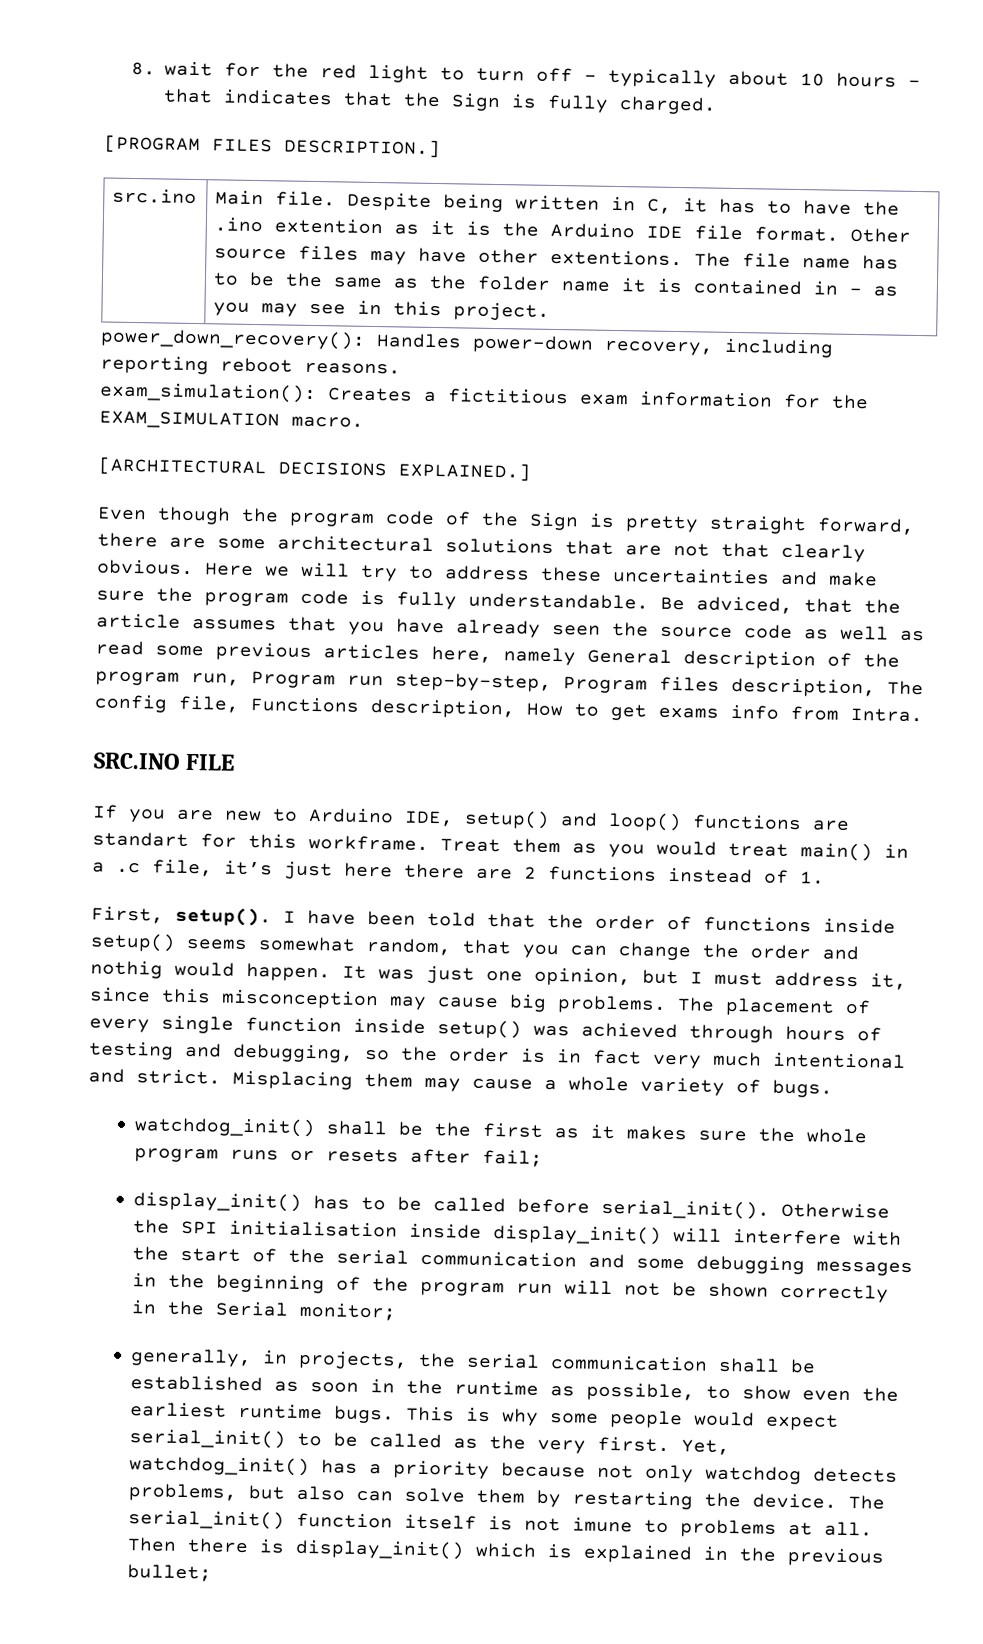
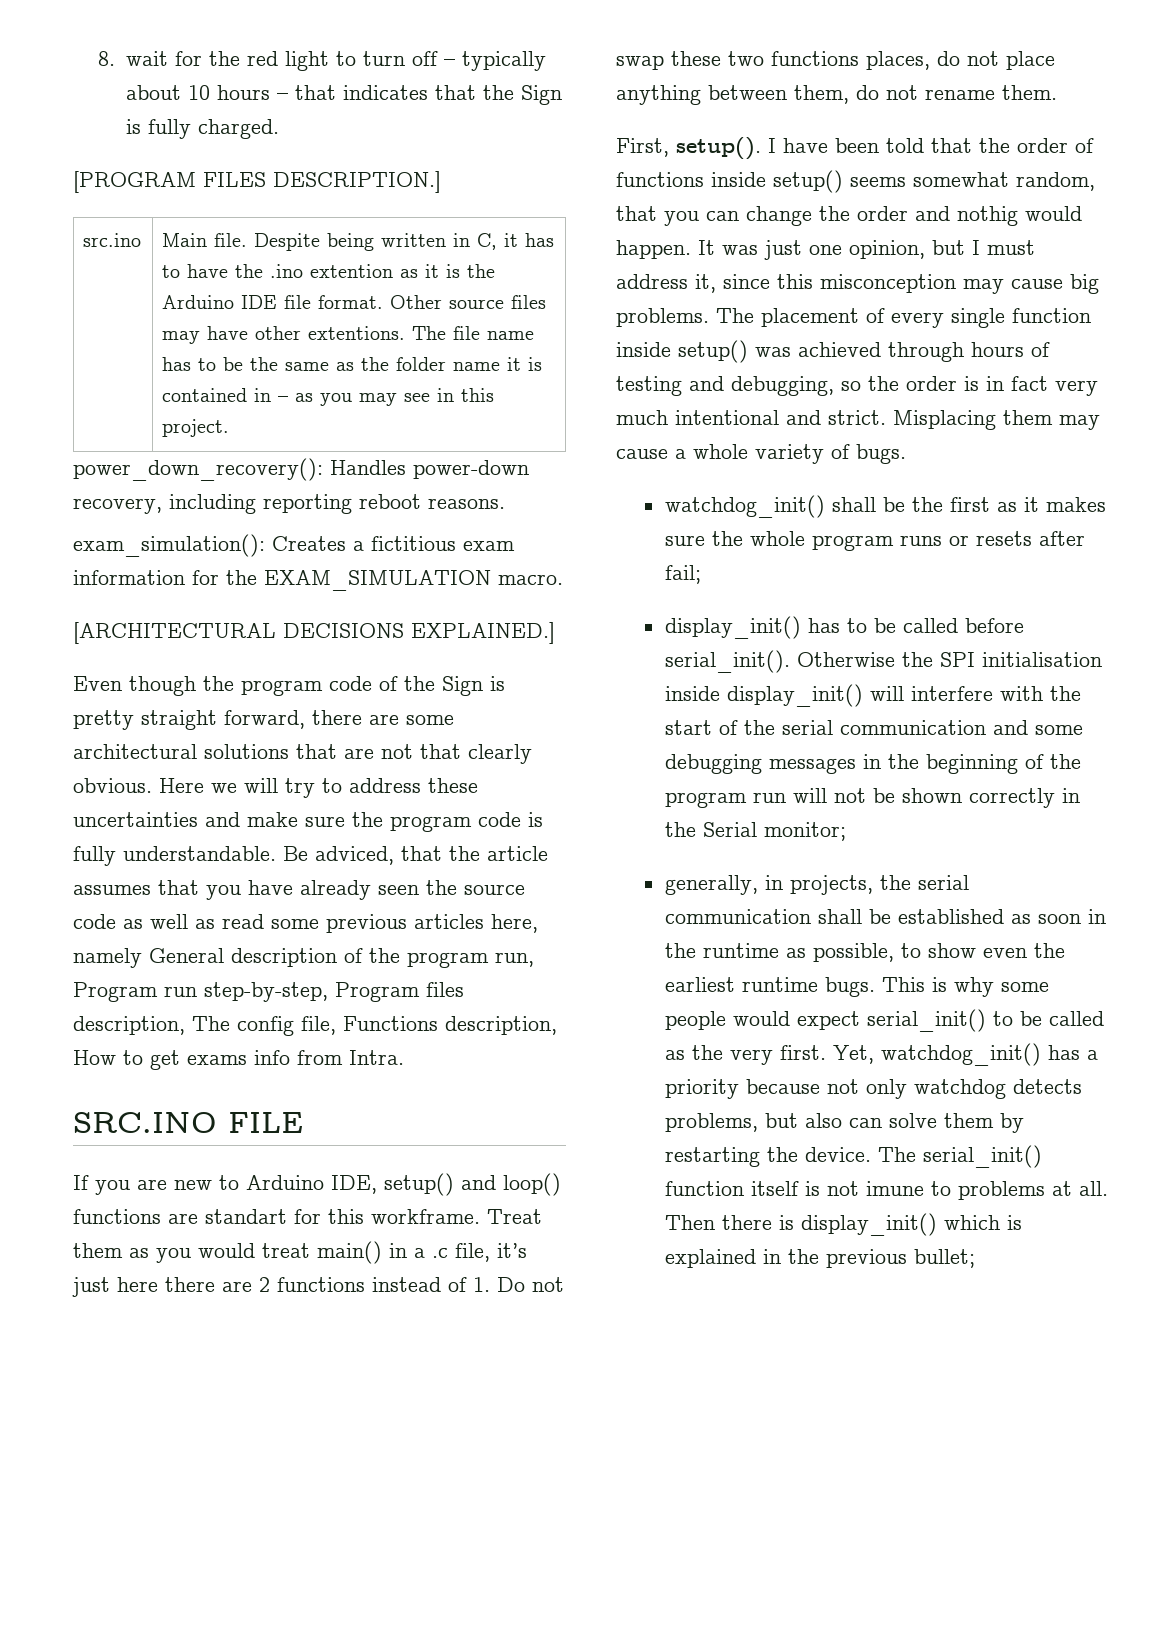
(825, 878) none -> [497,1277,564,1292] [616,51,1055,70] [616,85,1057,105] Do not swap these two functions places, do not place anything between them, do not rename them.

